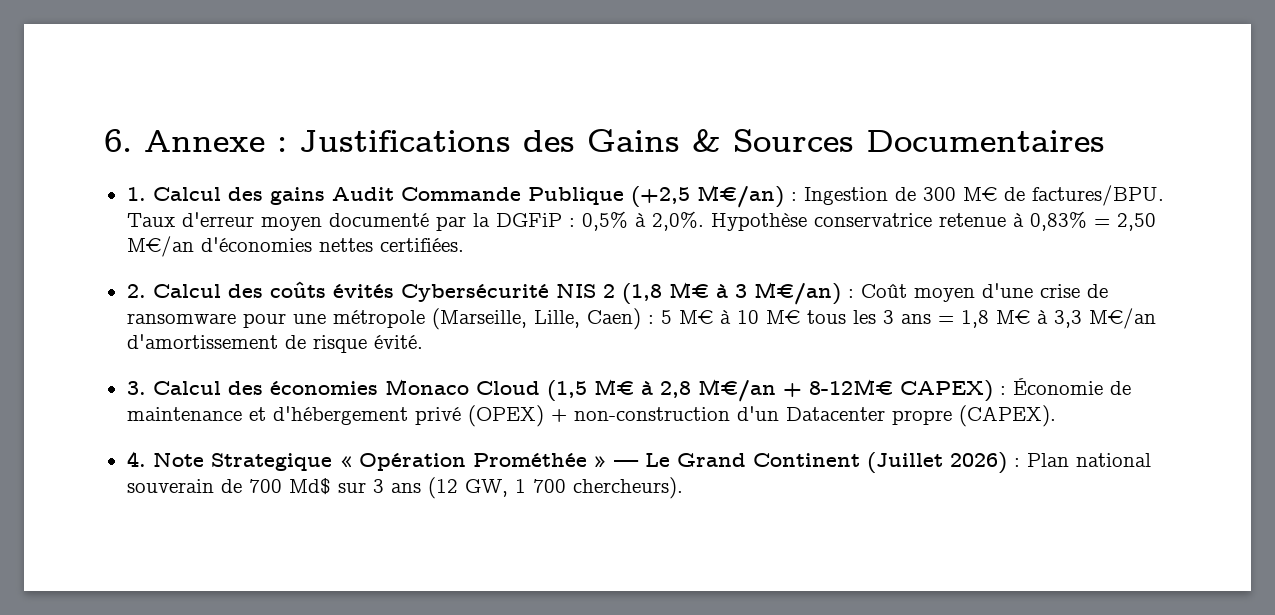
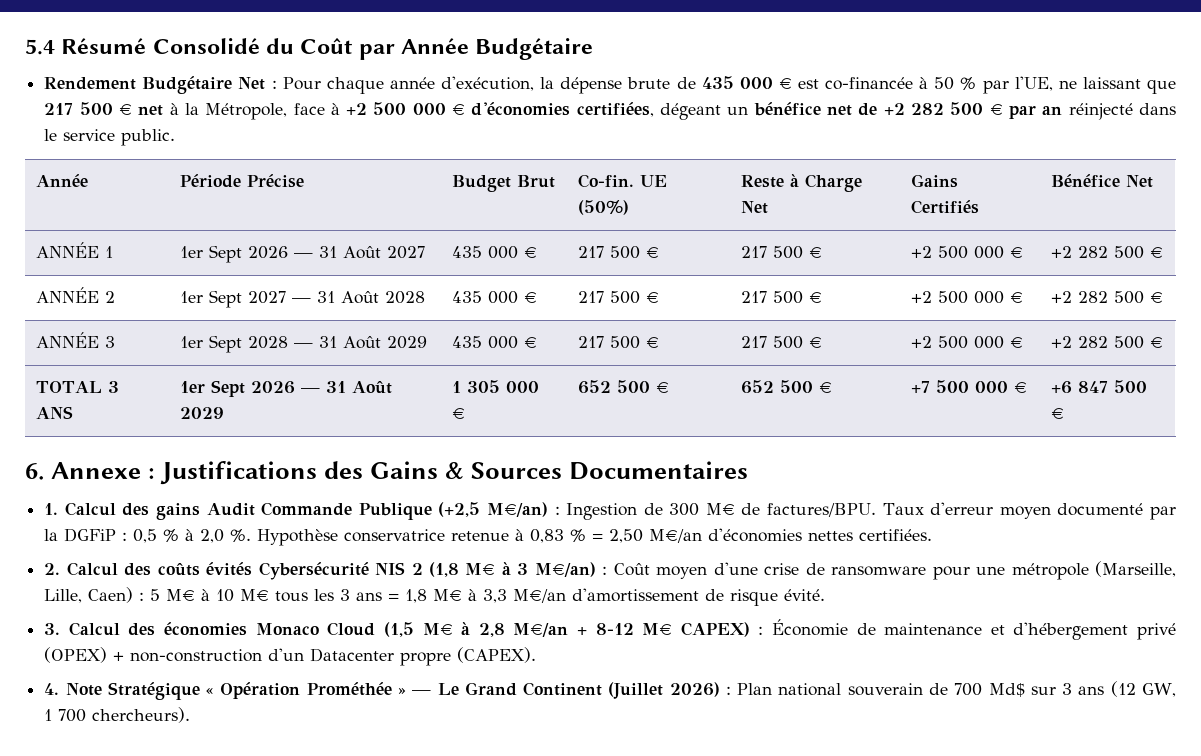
(104, 140) none -> [25,38,594,60] [44,76,1177,94] [44,102,1176,120] [44,129,176,146] [35,174,88,187] [179,174,304,188] [451,175,555,192] [577,174,667,188] [577,200,629,215] [740,174,862,192] [740,201,768,214] [910,174,958,188] [910,200,979,214] [1050,174,1153,188] [35,242,113,258] [179,245,425,263] [451,246,537,259] [577,246,659,259] [740,246,822,259] [910,246,1023,259] [1050,246,1163,259] [35,287,115,303] [179,290,425,308] [451,291,537,304] [577,291,659,304] [740,291,822,304] [910,291,1023,304] [1050,291,1163,304] [35,332,115,348] [179,335,427,353] [451,336,537,349] [577,336,659,349] [740,336,822,349] [910,336,1023,349] [1050,336,1163,349] [35,381,119,393] [35,406,73,419] [179,380,392,397] [179,407,224,419] [451,380,539,393] [451,408,465,419] [577,380,669,394] [740,380,832,394] [910,380,1027,393] [1050,380,1147,394] [1050,408,1064,419] 5.4 Résumé Consolidé du Coût par Année Budgétaire // Rendement Budgétaire Net : Pour chaque année d'exécution, la dépense brute de 435 000 € est co-financée à 50 % par l'UE, ne laissant que 217 500 € net à la Métropole, face à +2 500 000 € d'économies certifiées, dégeant un bénéfice net de +2 282 500 € par an réinjecté dans le service public. // Année | Période Précise | Budget Brut | Co-fin. UE (50%) | Reste à Charge Net | Gains Certifiés | Bénéfice Net // ANNÉE 1 | 1er Sept 2026 — 31 Août 2027 | 435 000 € | 217 500 € | 217 500 € | +2 500 000 € | +2 282 500 € // ANNÉE 2 | 1er Sept 2027 — 31 Août 2028 | 435 000 € | 217 500 € | 217 500 € | +2 500 000 € | +2 282 500 € // ANNÉE 3 | 1er Sept 2028 — 31 Août 2029 | 435 000 € | 217 500 € | 217 500 € | +2 500 000 € | +2 282 500 € // TOTAL 3 ANS | 1er Sept 2026 — 31 Août 2029 | 1 305 000 € | 652 500 € | 652 500 € | +7 500 000 € | +6 847 500 € //
[581,211,704,231] 0,5% à 2,0%. -> [133,529,252,543] 0,5 % à 2,0 %.
[1029,211,1087,231] 0,83% -> [530,529,587,543] 0,83 %
[808,379,893,395] 8-12M€ -> [595,623,673,635] 8-12 M€
[210,453,332,471] Strategique -> [107,682,200,700] Stratégique

